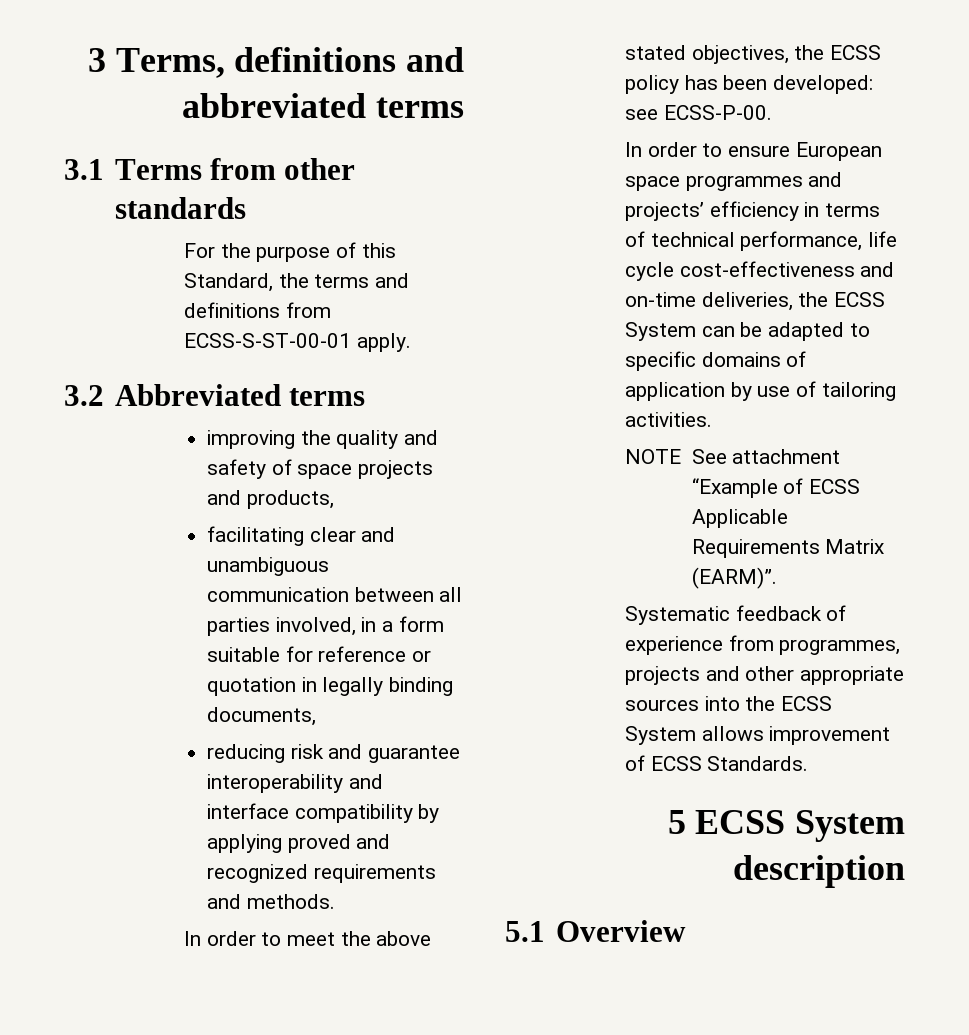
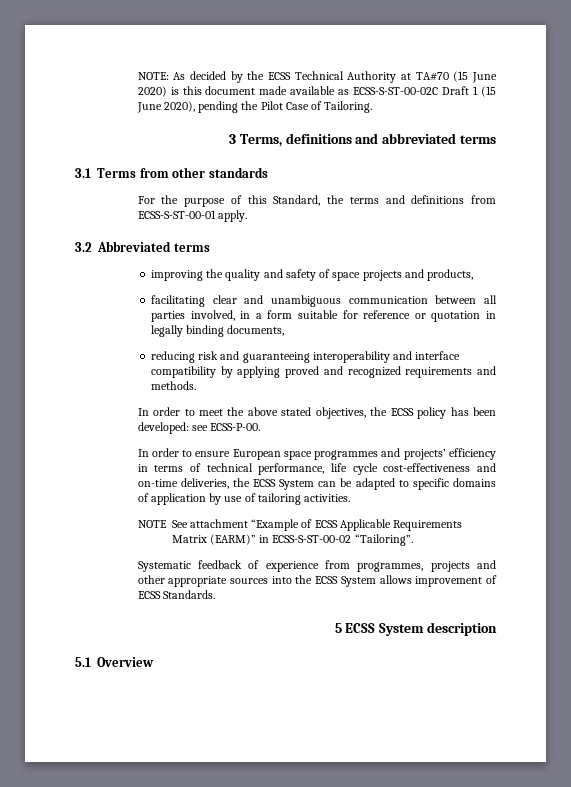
(87, 60) none -> [137,71,498,83] [137,86,496,97] [136,101,373,113] NOTE: As decided by the ECSS Technical Authority at TA#70 (15 June 2020) is this document made available as ECSS-S-ST-00-02C Draft 1 (15 June 2020), pending the Pilot Case of Tailoring. //
[368,745,461,763] guarantee -> [242,352,310,363] guaranteeing
[691,567,777,589] (EARM)”. -> [209,534,413,546] (EARM)” in ECSS-S-ST-00-02 “Tailoring”.

